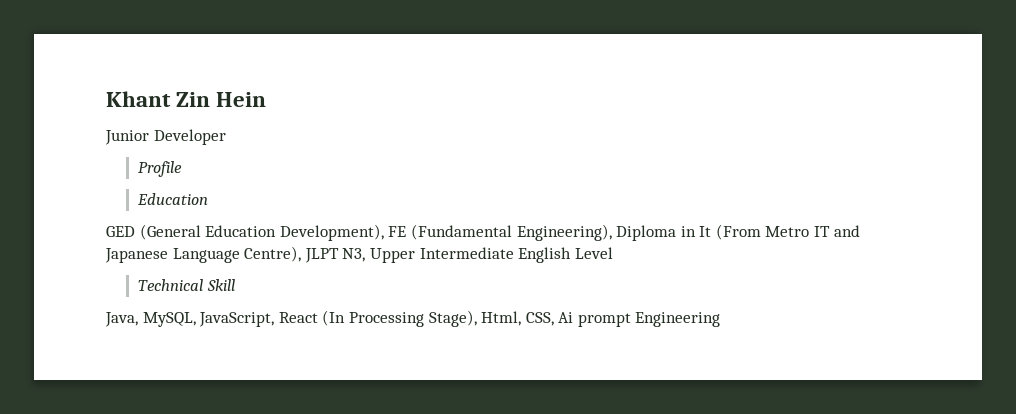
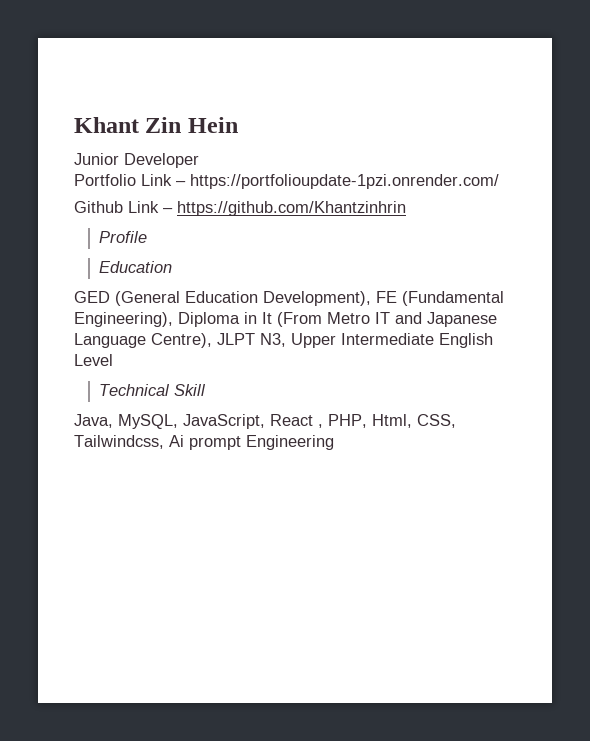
(226, 137) none -> [74,174,499,189] [74,201,406,216] // Portfolio Link – https://portfolioupdate-1pzi.onrender.com/ // Github Link – https://github.com/Khantzinhrin
[322,310,477,327] (In Processing Stage), -> [318,414,367,428] , PHP,
(554, 319) none -> [74,435,164,449] Tailwindcss,

